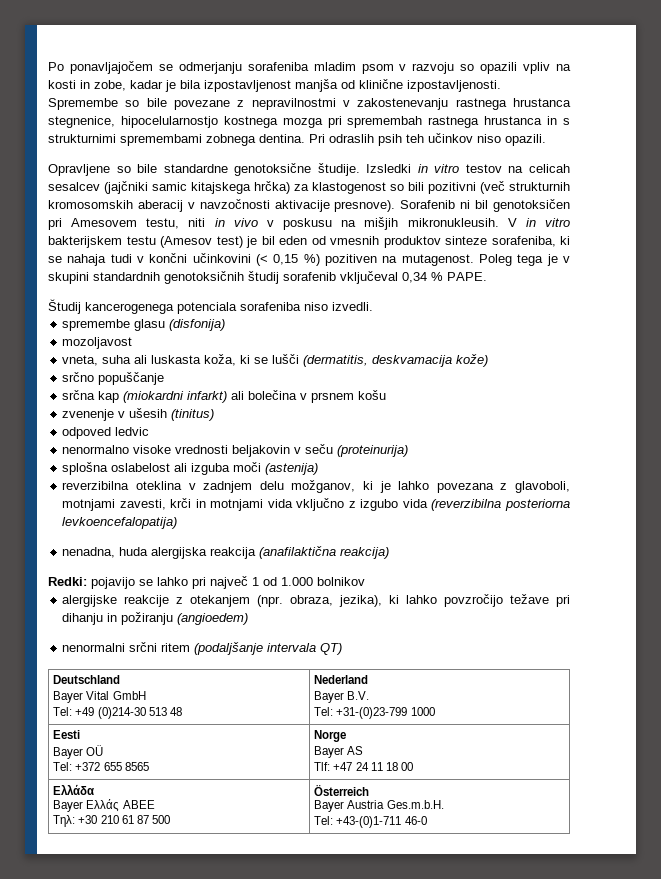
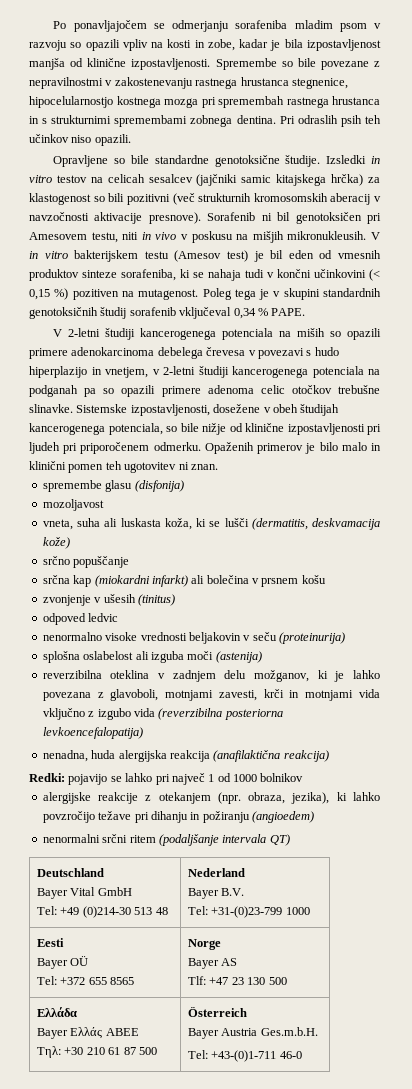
[48,299,373,314] Študij kancerogenega potenciala sorafeniba niso izvedli. -> [53,328,381,340] [29,347,339,359] [29,366,380,378] [29,385,380,397] [29,404,340,416] [29,423,381,435] [29,442,382,454] [29,461,218,473] V 2-letni študiji kancerogenega potenciala na miših so opazili primere adenokarcinoma debelega črevesa v povezavi s hudo hiperplazijo in vnetjem, v 2-letni študiji kancerogenega potenciala na podganah pa so opazili primere adenoma celic otočkov trebušne slinavke. Sistemske izpostavljenosti, dosežene v obeh študijah kancerogenega potenciala, so bile nižje od klinične izpostavljenosti pri ljudeh pri priporočenem odmerku. Opaženih primerov je bilo malo in klinični pomen teh ugotovitev ni znan.
[62,409,115,421] zvenenje -> [42,595,91,606] zvonjenje
[281,577,313,586] 1.000 -> [233,774,257,782] 1000
[355,762,413,771] 24 11 18 00 -> [231,977,287,985] 23 130 500

